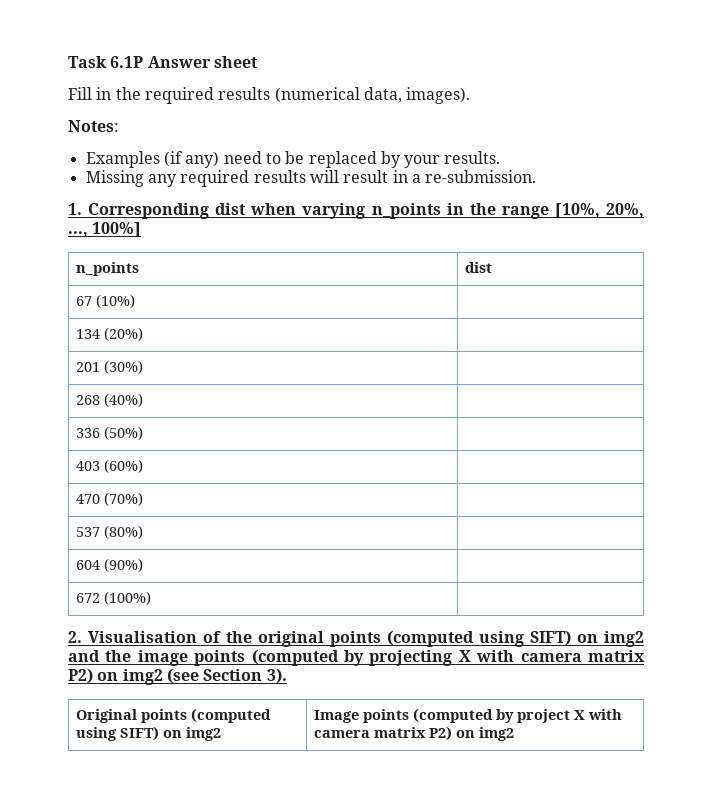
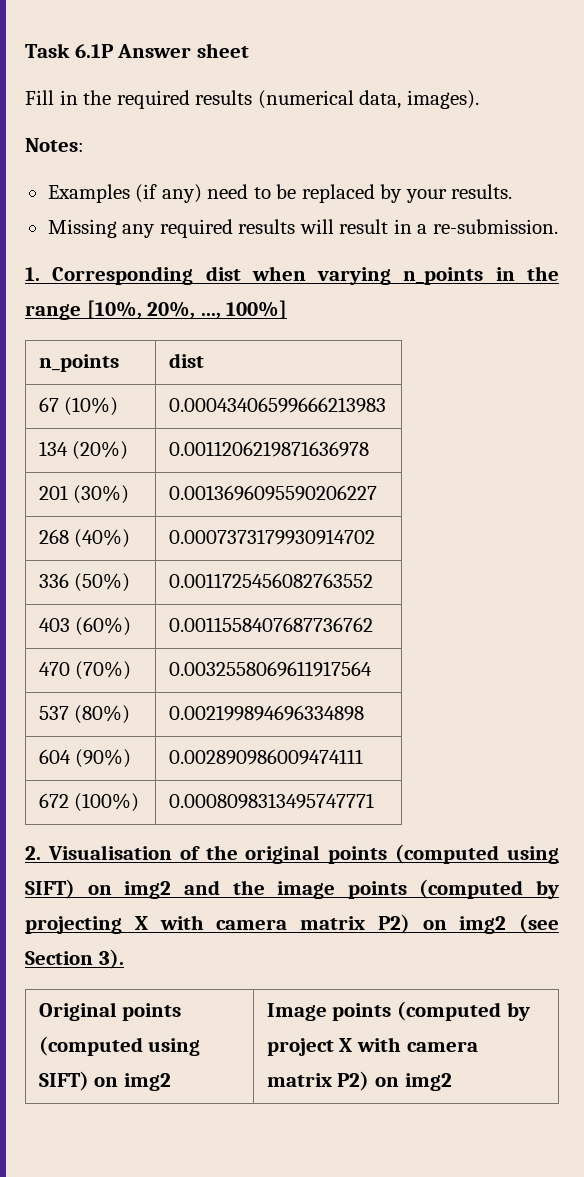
(136, 301) none -> [168,397,386,413] 0.00043406599666213983
(144, 334) none -> [168,441,369,457] 0.0011206219871636978
(144, 367) none -> [168,485,377,501] 0.0013696095590206227
(144, 400) none -> [168,529,375,545] 0.0007373179930914702
(144, 433) none -> [168,573,373,588] 0.0011725456082763552
(144, 466) none -> [168,617,373,632] 0.0011558407687736762
(144, 499) none -> [168,661,372,677] 0.0032558069611917564
(144, 532) none -> [168,705,364,721] 0.002199894696334898
(144, 565) none -> [168,749,363,765] 0.002890986009474111
(152, 598) none -> [168,793,374,809] 0.0008098313495747771

